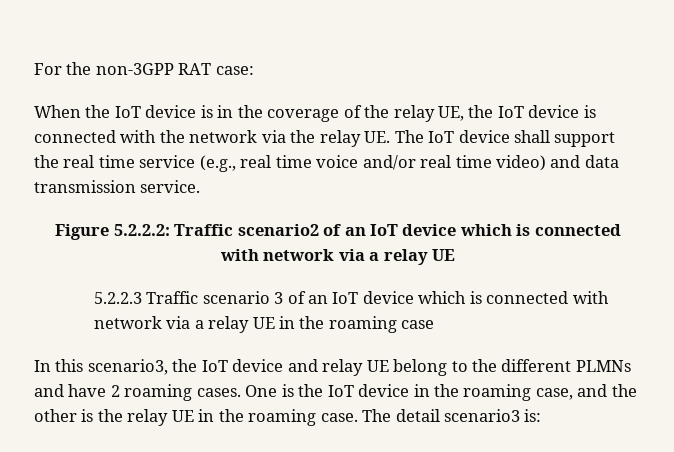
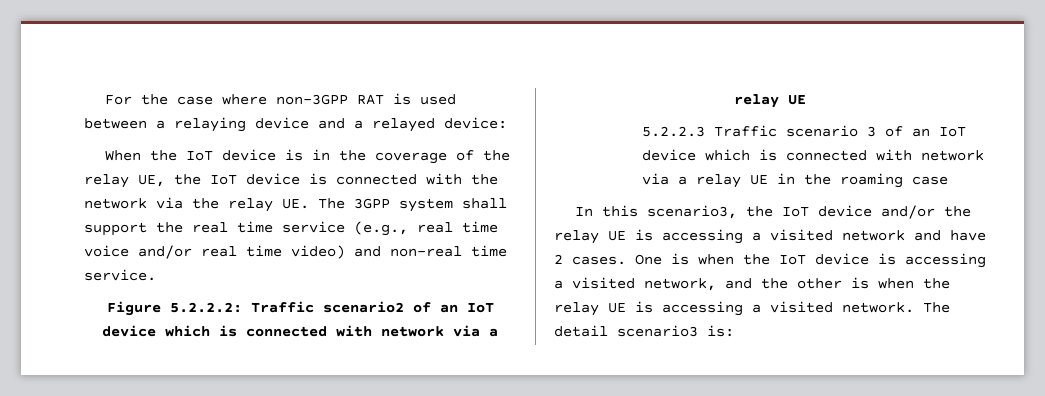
[95,63,254,75] non-3GPP RAT case: -> [177,93,457,105] [84,117,507,132] case where non-3GPP RAT is used between a relaying device and a relayed device:
[428,130,510,143] IoT device -> [354,198,453,212] 3GPP system
[584,155,619,168] [34,180,136,193] data transmission -> [390,245,507,257] non-real time
[287,359,631,376] and relay UE belong to the different PLMNs -> [881,205,972,219] [554,229,905,244] and/or the relay UE is accessing a visited network
[124,384,193,401] roaming -> (563, 259) none
[298,384,573,401] the IoT device in the roaming case, -> [698,253,986,268] [554,277,716,291] when the IoT device is accessing a visited network,
[97,409,358,426] the relay UE in the roaming case. -> [878,278,950,289] [554,301,914,316] when the relay UE is accessing a visited network.

